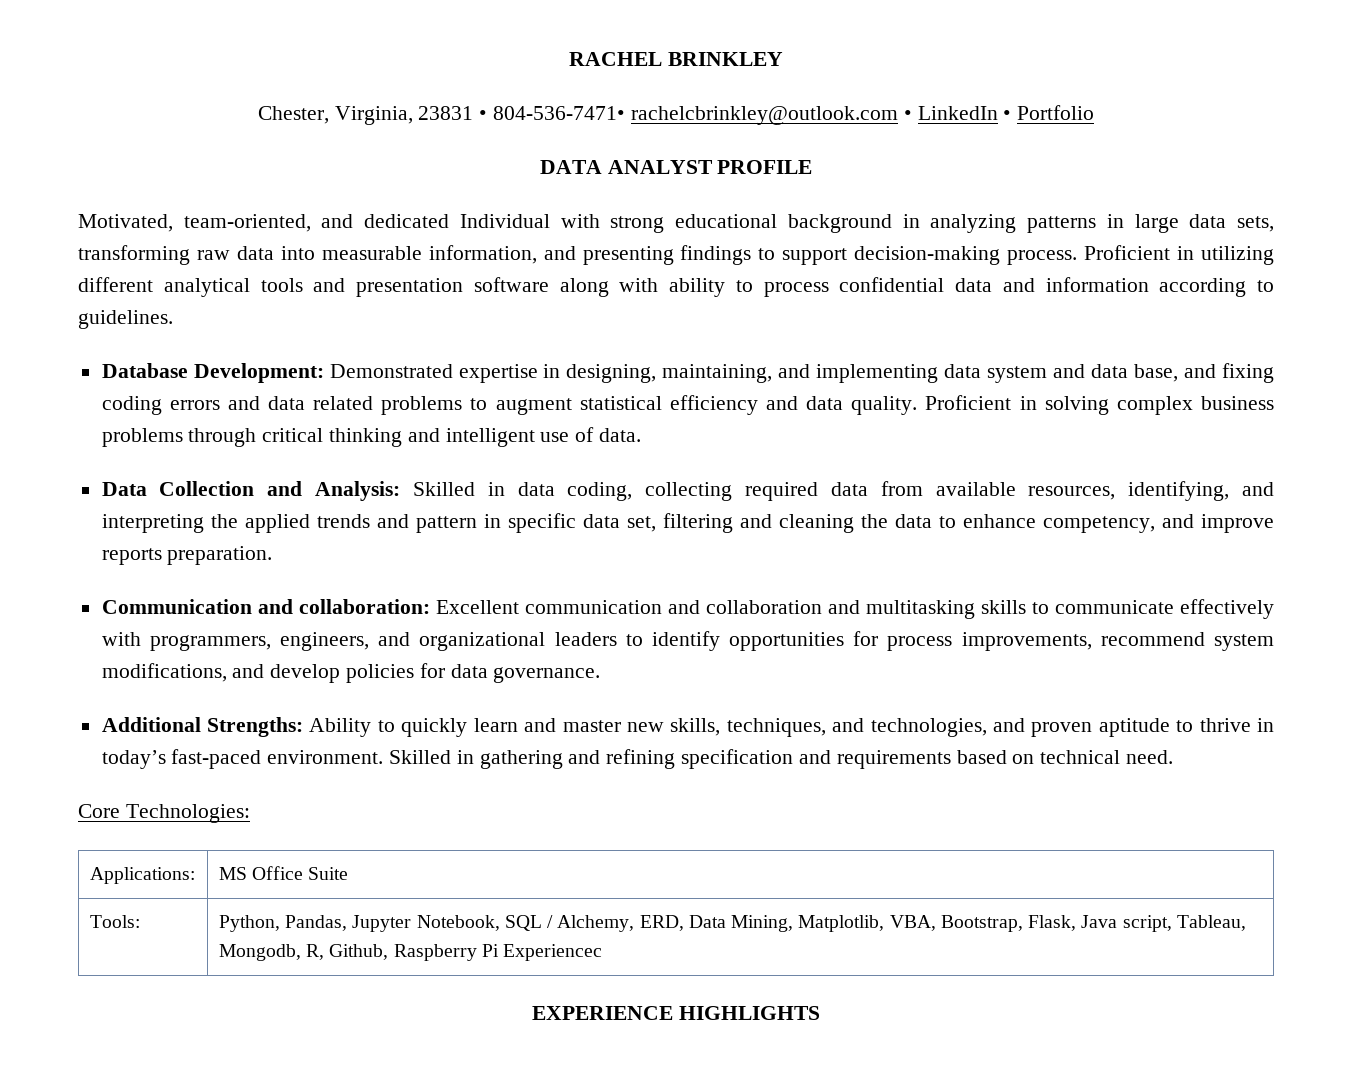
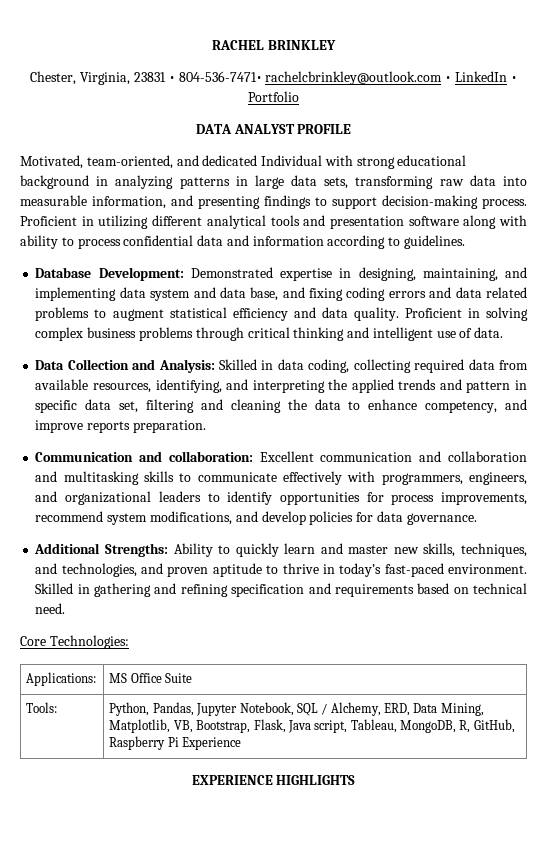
[889,915,936,931] VBA, -> [173,720,193,733] VB,
[218,944,389,961] Mongodb, R, Github, -> [400,719,515,733] MongoDB, R, GitHub,
[503,944,603,961] Experiencec -> [182,737,242,750] Experience

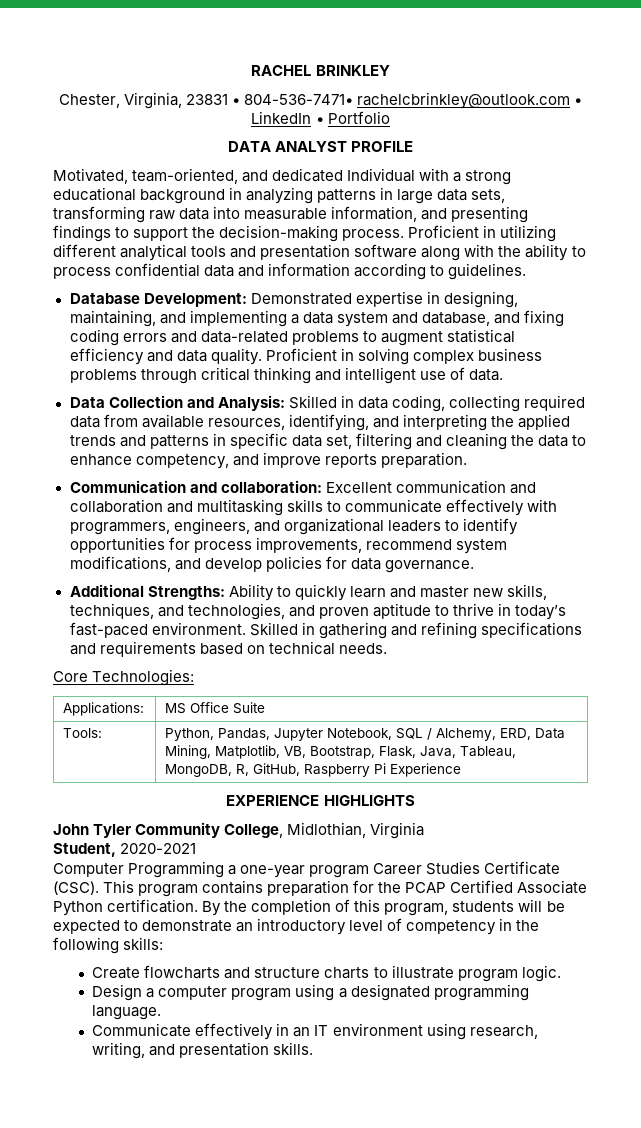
(353, 160) none -> [453,172,462,182] a
(377, 203) none -> [192,227,216,238] the
(527, 220) none -> [498,246,522,257] the
(117, 294) none -> [290,314,299,324] a
[219,287,279,301] data base, -> [421,312,490,326] database,
[455,287,527,298] data related -> [200,331,288,343] data-related
[466,381,511,393] pattern -> [149,435,209,449] patterns
[231,584,305,597] specification -> [480,622,582,638] specifications
[35,603,66,614] need. -> [338,643,387,654] needs.
[287,720,348,733] Java script, -> [420,746,457,758] Java,
(356, 780) none -> [53,822,425,839] [53,843,197,857] [53,861,561,878] [53,880,588,897] [53,899,565,916] [53,918,540,935] [53,937,164,954] [92,965,561,982] [92,984,529,1001] [92,1005,162,1020] [92,1023,538,1040] [92,1042,314,1059] // John Tyler Community College, Midlothian, Virginia // Student, 2020-2021 // Computer Programming a one-year program Career Studies Certificate (CSC). This program contains preparation for the PCAP Certified Associate Python certification. By the completion of this program, students will be expected to demonstrate an introductory level of competency in the following skills: // Create flowcharts and structure charts to illustrate program logic. // Design a computer program using a designated programming language. // Communicate effectively in an IT environment using research, writing, and presentation skills.

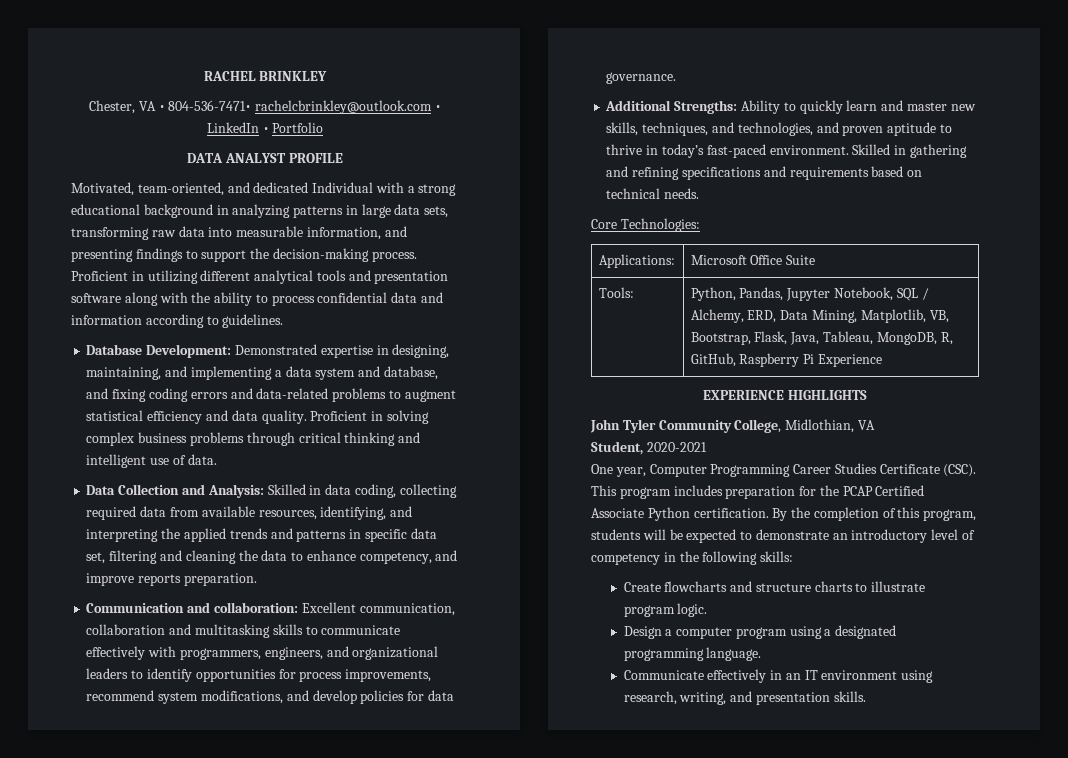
[123,92,228,109] Virginia, 23831 -> [138,101,156,111] VA
[395,480,536,494] communication and -> [359,603,455,616] communication,
[165,703,187,714] MS -> [690,255,747,265] Microsoft
[370,822,425,839] Virginia -> [857,420,875,430] VA
[53,861,370,878] Computer Programming a one-year program -> [591,464,791,477] One year, Computer Programming
[202,880,264,894] contains -> [673,485,723,496] includes

